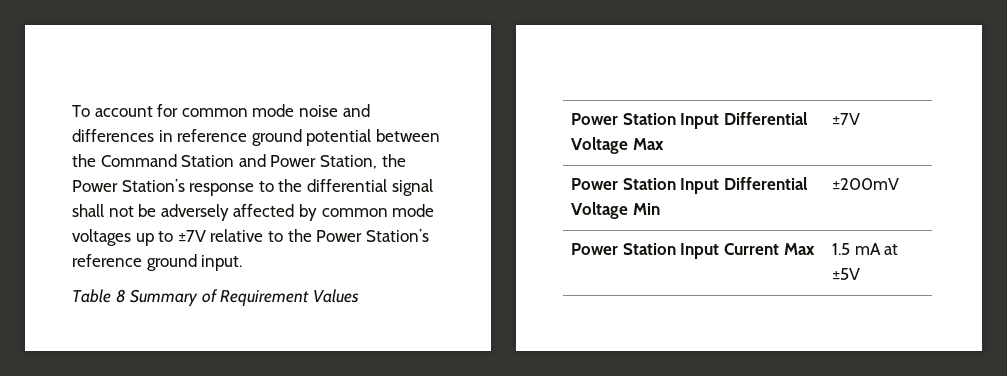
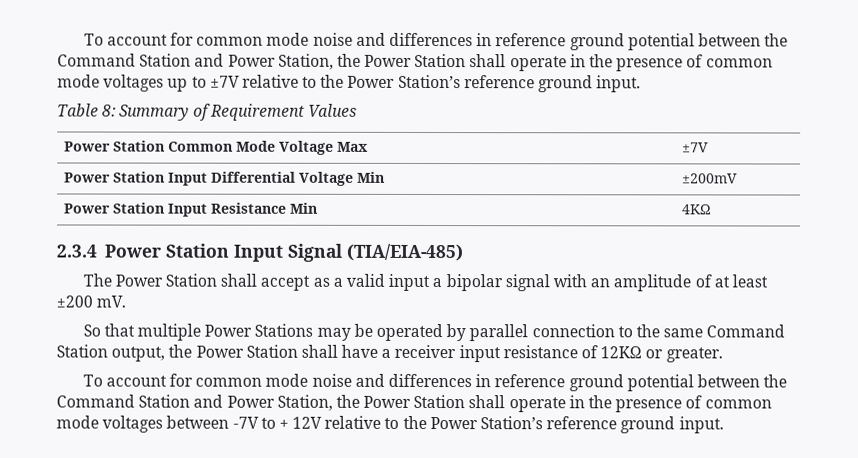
[121,179,433,196] [72,204,317,221] Station’s response to the differential signal shall not be adversely affected by -> [414,53,704,72] Station shall operate in the presence of
[115,289,126,303] 8 -> [102,104,117,117] 8:
[680,112,808,129] Input Differential -> [167,140,276,152] Common Mode
[723,243,815,255] [832,243,899,255] [832,268,861,280] Current Max | 1.5 mA at ±5V -> [210,202,318,214] [681,204,712,215] [56,243,463,262] [82,273,768,292] [56,295,127,308] [82,323,786,342] [56,344,723,363] [82,373,788,392] [56,394,772,413] [56,415,724,434] Resistance Min | 4KΩ // 2.3.4 Power Station Input Signal (TIA/EIA-485) // The Power Station shall accept as a valid input a bipolar signal with an amplitude of at least ±200 mV. // So that multiple Power Stations may be operated by parallel connection to the same Command Station output, the Power Station shall have a receiver input resistance of 12KΩ or greater. // To account for common mode noise and differences in reference ground potential between the Command Station and Power Station, the Power Station shall operate in the presence of common mode voltages between -7V to + 12V relative to the Power Station’s reference ground input.

